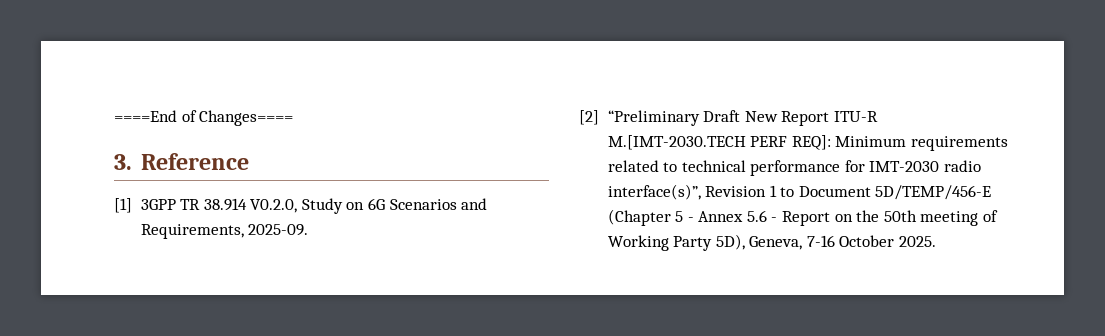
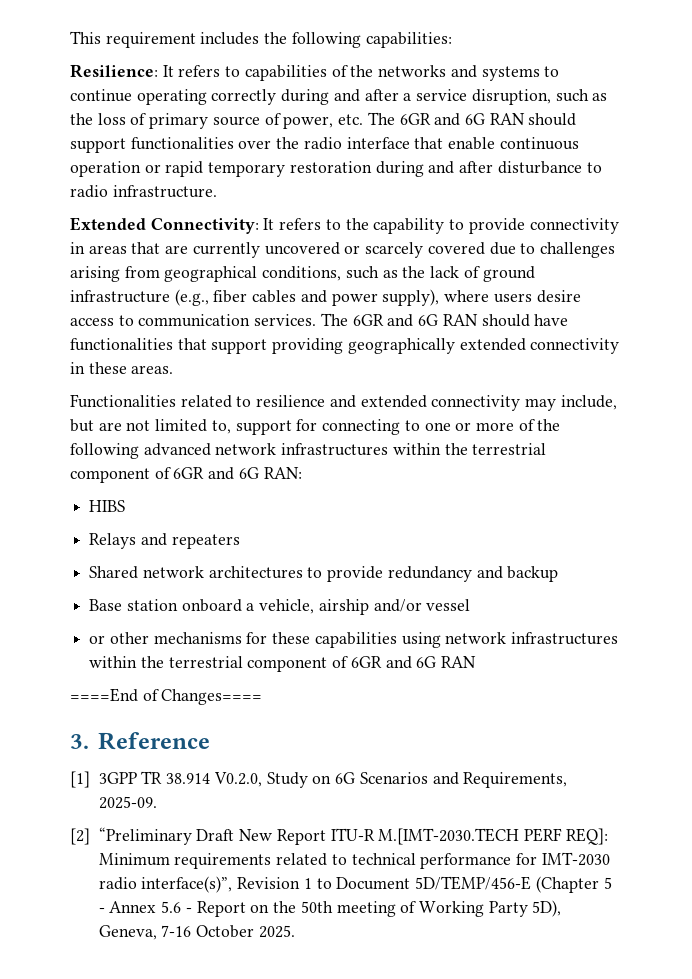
(114, 116) none -> [70,31,452,48] [70,64,560,81] [70,89,608,105] [70,112,577,129] [70,137,579,153] [70,161,602,177] [70,185,217,198] [70,217,619,234] [70,242,615,258] [70,266,535,282] [70,289,581,306] [70,313,569,327] [70,338,620,354] [70,362,174,374] [70,394,617,411] [70,419,561,435] [70,443,547,459] [70,467,302,483] [89,500,126,512] [89,533,240,549] [89,566,559,582] [89,599,471,615] [89,632,619,648] [89,656,477,672] This requirement includes the following capabilities: // Resilience: It refers to capabilities of the networks and systems to continue operating correctly during and after a service disruption, such as the loss of primary source of power, etc. The 6GR and 6G RAN should support functionalities over the radio interface that enable continuous operation or rapid temporary restoration during and after disturbance to radio infrastructure. // Extended Connectivity: It refers to the capability to provide connectivity in areas that are currently uncovered or scarcely covered due to challenges arising from geographical conditions, such as the lack of ground infrastructure (e.g., fiber cables and power supply), where users desire access to communication services. The 6GR and 6G RAN should have functionalities that support providing geographically extended connectivity in these areas. // Functionalities related to resilience and extended connectivity may include, but are not limited to, support for connecting to one or more of the following advanced network infrastructures within the terrestrial component of 6GR and 6G RAN: // HIBS // Relays and repeaters // Shared network architectures to provide redundancy and backup // Base station onboard a vehicle, airship and/or vessel // or other mechanisms for these capabilities using network infrastructures within the terrestrial component of 6GR and 6G RAN //

